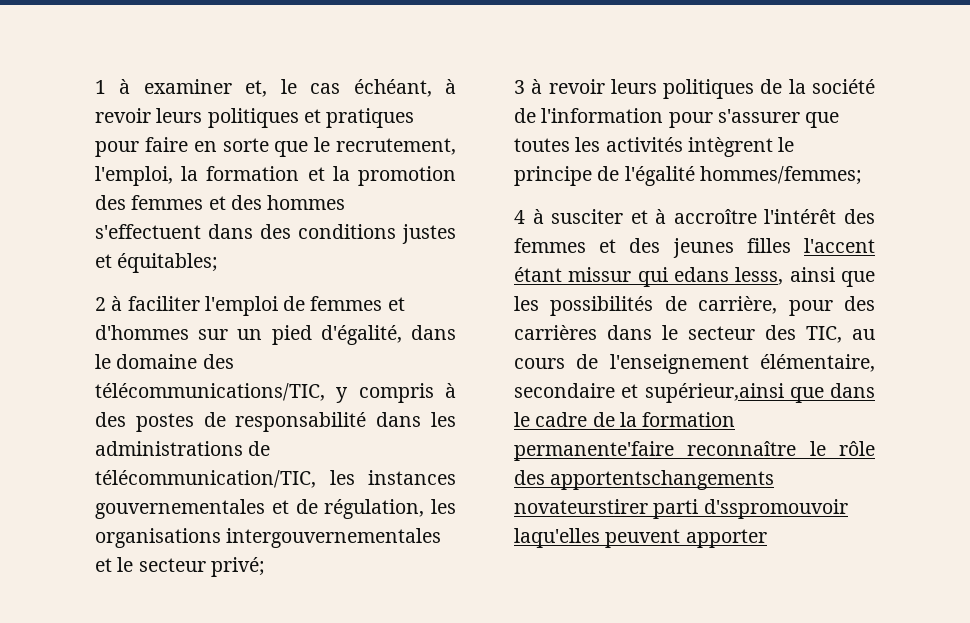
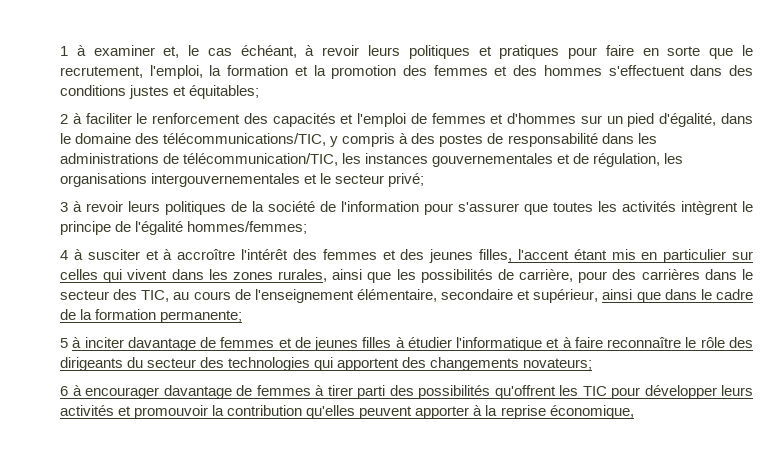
(200, 303) none -> [136,113,354,127] le renforcement des capacités et
[746,238,791,253] filles -> [478,249,512,262] filles,
[568,267,784,287] missur qui edans lesss, -> [611,249,754,263] [60,269,328,283] mis en particulier sur celles qui vivent dans les zones rurales,
[644,383,784,403] supérieur,ainsi -> [533,289,633,303] supérieur, ainsi
[514,441,875,461] [514,470,775,490] [514,499,848,519] [514,528,767,548] permanente'faire reconnaître le rôle des apportentschangements novateurstirer parti d'sspromouvoir laqu'elles peuvent apporter -> [160,310,243,323] [60,337,754,351] [60,357,593,371] [60,385,753,399] [60,405,634,419] permanente; // 5 à inciter davantage de femmes et de jeunes filles à étudier l'informatique et à faire reconnaître le rôle des dirigeants du secteur des technologies qui apportent des changements novateurs; // 6 à encourager davantage de femmes à tirer parti des possibilités qu'offrent les TIC pour développer leurs activités et promouvoir la contribution qu'elles peuvent apporter à la reprise économique,

